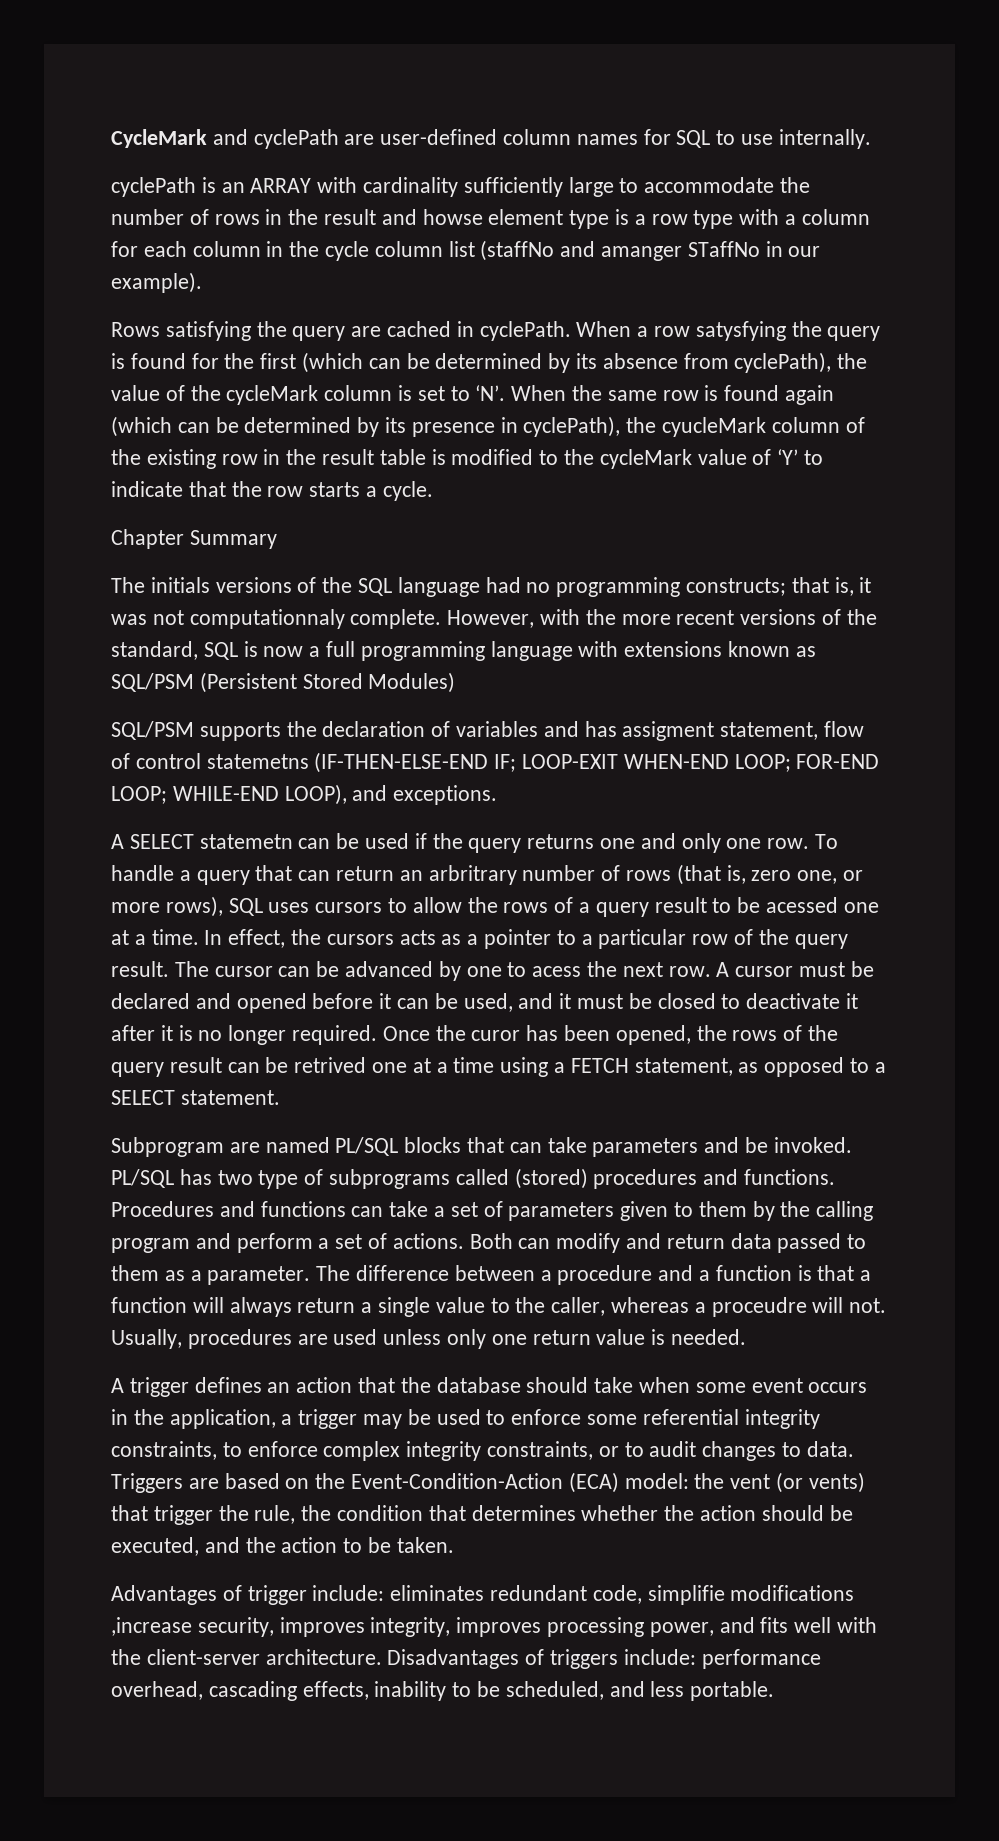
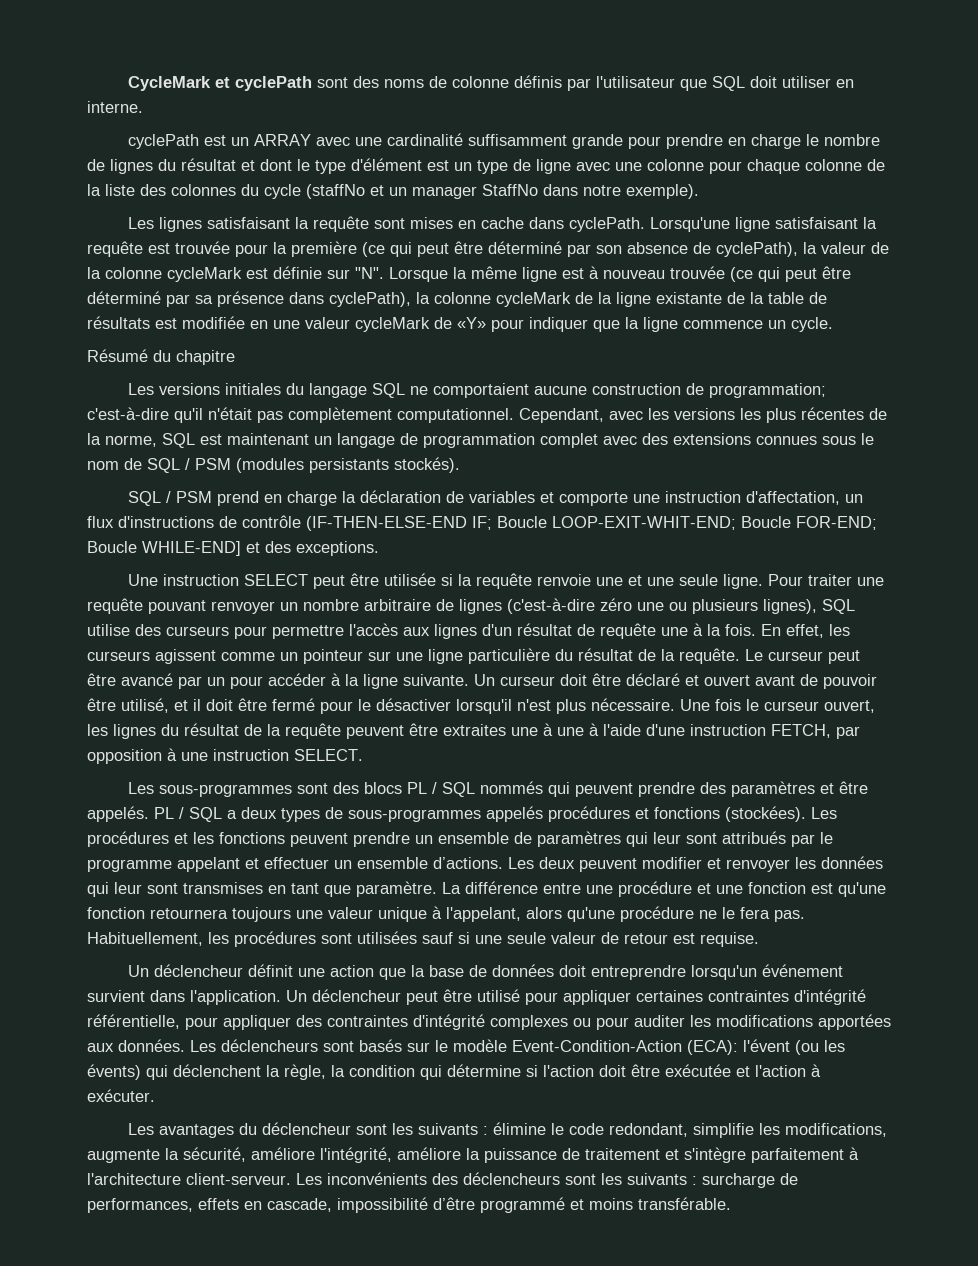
[212,129,871,149] [111,177,811,197] [111,209,870,229] [111,240,821,261] [111,272,202,293] [111,321,881,341] [111,352,868,373] [111,385,835,405] [111,416,865,437] [111,449,824,469] [111,481,433,501] [111,529,277,549] [111,577,872,597] [111,609,877,629] [111,641,816,661] [111,672,456,693] [111,721,865,741] [111,752,880,773] [111,784,498,805] [111,833,839,853] [111,864,864,885] [111,896,879,917] [111,929,848,949] [111,961,874,981] [111,993,859,1013] [111,1025,839,1045] [111,1057,886,1077] [111,1090,280,1105] [111,1137,852,1157] [111,1168,836,1189] [111,1201,874,1221] [111,1233,867,1253] [111,1265,872,1285] [111,1297,887,1317] [111,1329,747,1349] [111,1377,868,1397] [111,1409,820,1429] [111,1441,854,1461] [111,1472,865,1493] [111,1505,853,1525] [111,1537,454,1556] [111,1585,855,1605] [111,1617,878,1637] [111,1649,821,1669] [111,1681,775,1701] and cyclePath are user-defined column names for SQL to use internally. // cyclePath is an ARRAY with cardinality sufficiently large to accommodate the number of rows in the result and howse element type is a row type with a column for each column in the cycle column list (staffNo and amanger STaffNo in our example). // Rows satisfying the query are cached in cyclePath. When a row satysfying the query is found for the first (which can be determined by its absence from cyclePath), the value of the cycleMark column is set to ‘N’. When the same row is found again (which can be determined by its presence in cyclePath), the cyucleMark column of the existing row in the result table is modified to the cycleMark value of ‘Y’ to indicate that the row starts a cycle. // Chapter Summary // The initials versions of the SQL language had no programming constructs; that is, it was not computationnaly complete. However, with the more recent versions of the standard, SQL is now a full programming language with extensions known as SQL/PSM (Persistent Stored Modules) // SQL/PSM supports the declaration of variables and has assigment statement, flow of control statemetns (IF-THEN-ELSE-END IF; LOOP-EXIT WHEN-END LOOP; FOR-END LOOP; WHILE-END LOOP), and exceptions. // A SELECT statemetn can be used if the query returns one and only one row. To handle a query that can return an arbritrary number of rows (that is, zero one, or more rows), SQL uses cursors to allow the rows of a query result to be acessed one at a time. In effect, the cursors acts as a pointer to a particular row of the query result. The cursor can be advanced by one to acess the next row. A cursor must be declared and opened before it can be used, and it must be closed to deactivate it after it is no longer required. Once the curor has been opened, the rows of the query result can be retrived one at a time using a FETCH statement, as opposed to a SELECT statement. // Subprogram are named PL/SQL blocks that can take parameters and be invoked. PL/SQL has two type of subprograms called (stored) procedures and functions. Procedures and functions can take a set of parameters given to them by the calling program and perform a set of actions. Both can modify and return data passed to them as a parameter. The difference between a procedure and a function is that a function will always return a single value to the caller, whereas a proceudre will not. Usually, procedures are used unless only one return value is needed. // A trigger defines an action that the database should take when some event occurs in the application, a trigger may be used to enforce some referential integrity constraints, to enforce complex integrity constraints, or to audit changes to data. Triggers are based on the Event-Condition-Action (ECA) model: the vent (or vents) that trigger the rule, the condition that determines whether the action should be executed, and the action to be taken. // Advantages of trigger include: eliminates redundant code, simplifie modifications ,increase security, improves integrity, improves processing power, and fits well with the client-server architecture. Disadvantages of triggers include: performance overhead, cascading effects, inability to be scheduled, and less portable. -> [215,75,855,91] [87,101,143,113] [128,133,881,149] [87,158,885,174] [87,184,699,199] [128,216,878,232] [87,241,889,257] [87,266,851,282] [87,291,827,307] [87,316,833,332] [87,349,235,365] [128,383,827,398] [87,407,887,423] [87,433,874,448] [87,457,460,473] [128,490,864,506] [87,515,877,531] [87,541,379,556] [128,573,885,589] [87,598,855,614] [87,623,850,639] [87,648,860,664] [87,673,877,689] [87,698,875,714] [87,723,860,739] [87,748,363,764] [128,781,869,797] [87,806,837,822] [87,831,833,847] [87,856,883,872] [87,881,886,897] [87,906,805,922] [87,931,759,947] [128,964,844,980] [87,989,866,1005] [87,1014,891,1030] [87,1039,845,1055] [87,1064,821,1080] [87,1089,155,1102] [128,1122,888,1138] [87,1147,859,1163] [87,1172,798,1188] [87,1197,731,1213] et cyclePath sont des noms de colonne définis par l'utilisateur que SQL doit utiliser en interne. // cyclePath est un ARRAY avec une cardinalité suffisamment grande pour prendre en charge le nombre de lignes du résultat et dont le type d'élément est un type de ligne avec une colonne pour chaque colonne de la liste des colonnes du cycle (staffNo et un manager StaffNo dans notre exemple). // Les lignes satisfaisant la requête sont mises en cache dans cyclePath. Lorsqu'une ligne satisfaisant la requête est trouvée pour la première (ce qui peut être déterminé par son absence de cyclePath), la valeur de la colonne cycleMark est définie sur "N". Lorsque la même ligne est à nouveau trouvée (ce qui peut être déterminé par sa présence dans cyclePath), la colonne cycleMark de la ligne existante de la table de résultats est modifiée en une valeur cycleMark de «Y» pour indiquer que la ligne commence un cycle. // Résumé du chapitre // Les versions initiales du langage SQL ne comportaient aucune construction de programmation; c'est-à-dire qu'il n'était pas complètement computationnel. Cependant, avec les versions les plus récentes de la norme, SQL est maintenant un langage de programmation complet avec des extensions connues sous le nom de SQL / PSM (modules persistants stockés). // SQL / PSM prend en charge la déclaration de variables et comporte une instruction d'affectation, un flux d'instructions de contrôle (IF-THEN-ELSE-END IF; Boucle LOOP-EXIT-WHIT-END; Boucle FOR-END; Boucle WHILE-END] et des exceptions. // Une instruction SELECT peut être utilisée si la requête renvoie une et une seule ligne. Pour traiter une requête pouvant renvoyer un nombre arbitraire de lignes (c'est-à-dire zéro une ou plusieurs lignes), SQL utilise des curseurs pour permettre l'accès aux lignes d'un résultat de requête une à la fois. En effet, les curseurs agissent comme un pointeur sur une ligne particulière du résultat de la requête. Le curseur peut être avancé par un pour accéder à la ligne suivante. Un curseur doit être déclaré et ouvert avant de pouvoir être utilisé, et il doit être fermé pour le désactiver lorsqu'il n'est plus nécessaire. Une fois le curseur ouvert, les lignes du résultat de la requête peuvent être extraites une à une à l'aide d'une instruction FETCH, par opposition à une instruction SELECT. // Les sous-programmes sont des blocs PL / SQL nommés qui peuvent prendre des paramètres et être appelés. PL / SQL a deux types de sous-programmes appelés procédures et fonctions (stockées). Les procédures et les fonctions peuvent prendre un ensemble de paramètres qui leur sont attribués par le programme appelant et effectuer un ensemble d’actions. Les deux peuvent modifier et renvoyer les données qui leur sont transmises en tant que paramètre. La différence entre une procédure et une fonction est qu'une fonction retournera toujours une valeur unique à l'appelant, alors qu'une procédure ne le fera pas. Habituellement, les procédures sont utilisées sauf si une seule valeur de retour est requise. // Un déclencheur définit une action que la base de données doit entreprendre lorsqu'un événement survient dans l'application. Un déclencheur peut être utilisé pour appliquer certaines contraintes d'intégrité référentielle, pour appliquer des contraintes d'intégrité complexes ou pour auditer les modifications apportées aux données. Les déclencheurs sont basés sur le modèle Event-Condition-Action (ECA): l'évent (ou les évents) qui déclenchent la règle, la condition qui détermine si l'action doit être exécutée et l'action à exécuter. // Les avantages du déclencheur sont les suivants : élimine le code redondant, simplifie les modifications, augmente la sécurité, améliore l'intégrité, améliore la puissance de traitement et s'intègre parfaitement à l'architecture client-serveur. Les inconvénients des déclencheurs sont les suivants : surcharge de performances, effets en cascade, impossibilité d’être programmé et moins transférable.

